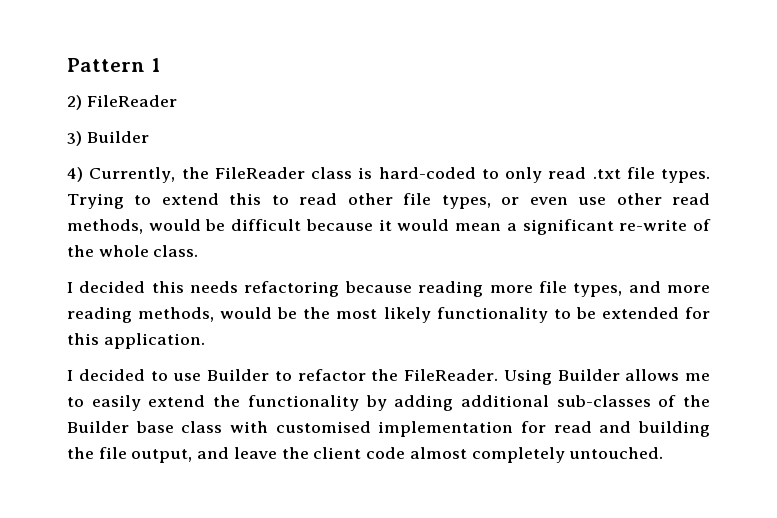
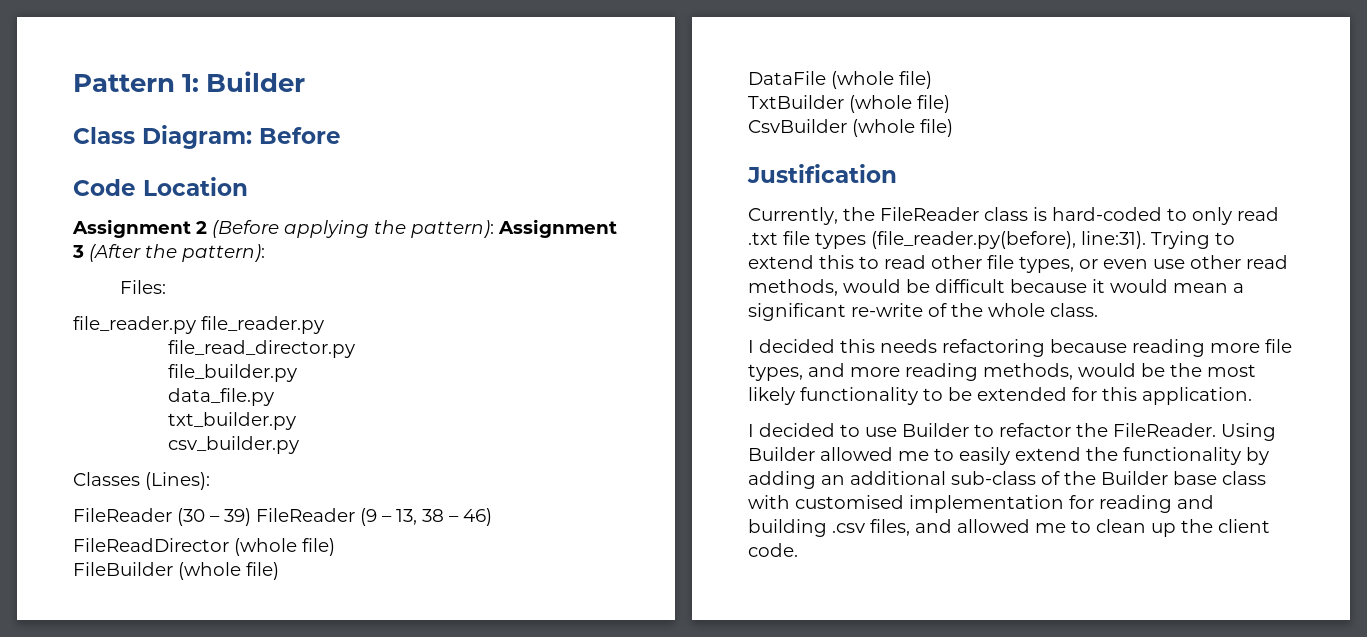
[150,58,160,72] [67,95,177,110] [67,131,149,146] [67,167,83,182] 1 // 2) FileReader // 3) Builder // 4) -> [182,71,306,92] [73,125,341,149] [73,177,248,196] [72,219,617,238] [72,244,265,262] [120,280,167,294] [73,316,324,334] [167,340,355,358] [167,364,297,382] [167,388,274,406] [167,412,296,430] [167,436,299,454] [73,472,210,490] [73,508,492,526] [73,538,335,556] [73,562,279,580] [748,71,932,89] [748,95,950,113] [748,119,953,137] [747,164,897,183] 1: Builder // Class Diagram: Before // Code Location // Assignment 2 (Before applying the pattern): Assignment 3 (After the pattern): // Files: // file_reader.py file_reader.py // file_read_director.py // file_builder.py // data_file.py // txt_builder.py // csv_builder.py // Classes (Lines): // FileReader (30 – 39) FileReader (9 – 13, 38 – 46) // FileReadDirector (whole file) // FileBuilder (whole file) // DataFile (whole file) // TxtBuilder (whole file) // CsvBuilder (whole file) // Justification //
[661,169,710,183] types. -> [815,231,1146,249] types (file_reader.py(before), line:31).
[625,369,680,381] allows -> [820,447,893,461] allowed
[460,395,651,407] additional sub-classes -> [821,471,1036,485] an additional sub-class
[553,421,592,433] read -> [1099,495,1172,513] reading
[67,447,664,463] the file output, and leave the client code almost completely untouched. -> [832,519,1270,537] [748,543,798,557] .csv files, and allowed me to clean up the client code.

